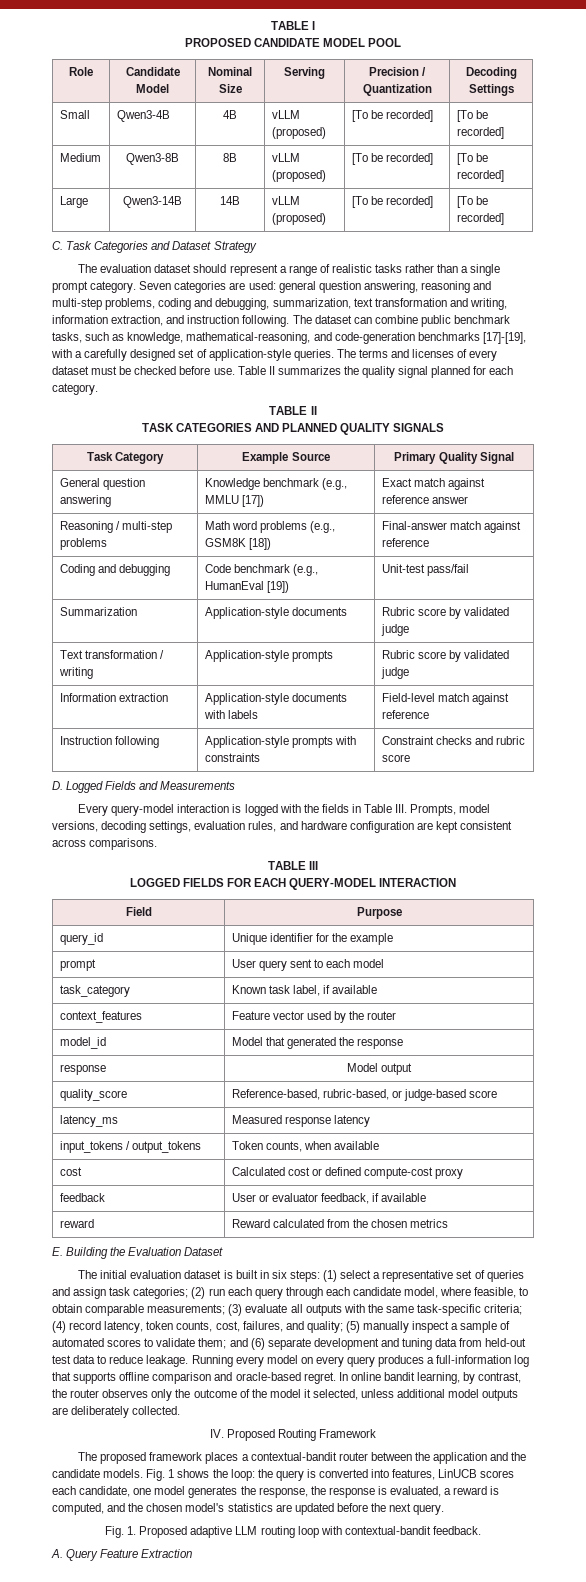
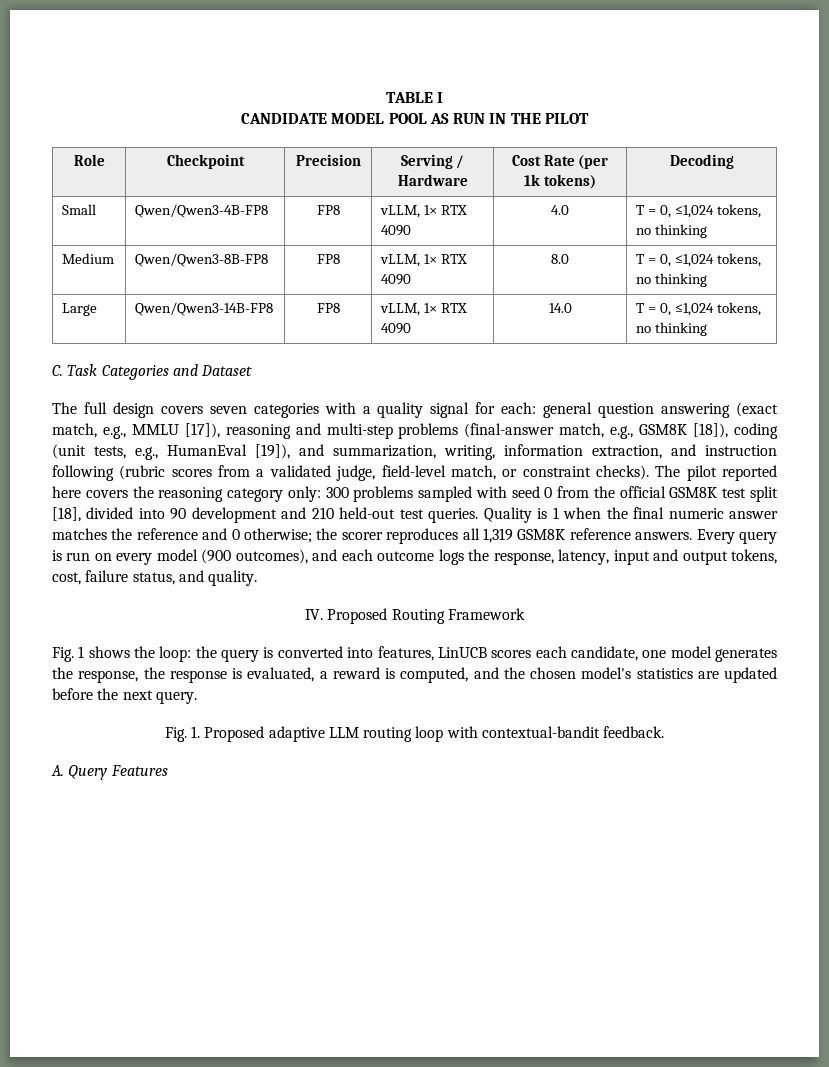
[184,38,251,47] PROPOSED -> (444, 97) none
[69,67,93,76] [125,67,180,76] [136,84,169,93] [208,67,252,76] [218,84,242,93] [284,67,325,79] [368,67,427,76] [362,84,432,96] // Role | Candidate Model | Nominal Size | Serving | Precision / Quantization -> [429,113,590,124] [73,154,105,166] [166,154,245,169] [295,154,361,166] [400,154,465,169] [397,174,468,186] [511,155,609,169] [524,174,596,189] AS RUN IN THE PILOT // Role | Checkpoint | Precision | Serving / Hardware | Cost Rate (per 1k tokens)
[468,84,514,96] Settings -> (734, 161) none
[116,110,170,122] [223,110,237,119] [271,110,300,119] [271,127,326,139] [351,110,433,122] [456,110,488,122] [456,127,504,139] [59,153,101,162] [126,153,179,165] [223,153,237,162] [271,153,300,162] [271,170,326,182] [351,153,433,165] [456,153,488,165] [456,170,504,182] [59,196,88,208] [123,196,182,208] [220,196,240,205] [271,196,300,205] [271,213,326,225] [351,196,433,208] [456,196,488,208] [456,213,504,225] Qwen3-4B | 4B | vLLM (proposed) | [To be recorded] | [To be recorded] // Medium | Qwen3-8B | 8B | vLLM (proposed) | [To be recorded] | [To be recorded] // Large | Qwen3-14B | 14B | vLLM (proposed) | [To be recorded] | [To be recorded] -> [135,204,269,218] [316,205,340,215] [380,205,468,218] [381,225,412,236] [551,205,569,215] [636,204,761,218] [636,224,708,238] [62,253,115,264] [135,253,269,267] [316,254,340,264] [380,254,468,267] [381,274,412,285] [551,254,569,264] [636,253,761,267] [636,273,708,287] [62,303,98,316] [135,302,274,316] [316,303,340,313] [380,303,468,316] [381,323,412,334] [548,303,572,313] [636,302,761,316] [636,322,708,336] Qwen/Qwen3-4B-FP8 | FP8 | vLLM, 1× RTX 4090 | 4.0 | T = 0, ≤1,024 tokens, no thinking // Medium | Qwen/Qwen3-8B-FP8 | FP8 | vLLM, 1× RTX 4090 | 8.0 | T = 0, ≤1,024 tokens, no thinking // Large | Qwen/Qwen3-14B-FP8 | FP8 | vLLM, 1× RTX 4090 | 14.0 | T = 0, ≤1,024 tokens, no thinking
[213,241,257,253] [78,264,501,276] [52,281,492,293] [52,298,468,310] Strategy // The evaluation dataset should represent a range of realistic tasks rather than a single prompt category. Seven categories are used: general question answering, reasoning and multi-step problems, coding and debugging, summarization, text transformation and -> [52,402,779,418] [52,423,778,439] [52,444,436,460] // The full design covers seven categories with a quality signal for each: general question answering (exact match, e.g., MMLU [17]), reasoning and multi-step problems (final-answer match, e.g., GSM8K [18]), coding (unit tests, e.g., HumanEval [19]), and summarization,
[242,315,511,327] [52,332,526,344] [51,349,498,361] [52,366,514,378] [52,383,98,395] [269,406,317,415] [141,423,445,435] [86,452,165,464] [242,452,330,464] [394,452,514,464] [59,478,145,490] [59,495,111,507] [204,478,347,490] [204,495,264,507] [381,478,485,490] [381,495,468,504] [59,521,172,533] [59,538,107,550] [204,521,336,533] [204,538,271,550] [381,521,521,533] [381,538,429,547] [59,564,170,576] [204,564,318,576] [204,581,289,593] [381,564,469,576] [59,607,137,616] [204,607,347,619] [381,607,510,619] [380,624,409,636] [59,650,164,659] [58,667,93,679] [204,650,333,662] [381,650,510,662] [380,667,409,679] [59,693,168,702] [204,693,347,705] [203,710,258,719] [381,693,509,705] [381,710,429,719] [59,736,159,748] [204,736,356,748] [204,753,260,762] [381,736,526,745] [381,754,410,762] [52,781,236,793] [78,804,491,816] [52,821,513,833] [52,838,158,850] [267,861,319,870] [129,878,457,890] [125,907,152,916] [356,907,402,919] [59,933,103,945] [231,933,394,945] [59,959,96,971] [231,959,385,971] [59,985,130,997] [231,985,378,996] [59,1011,142,1023] [231,1011,397,1023] [59,1037,106,1049] [231,1037,404,1049] [59,1064,106,1075] [346,1063,413,1075] [59,1089,127,1101] [231,1089,498,1101] [59,1115,118,1127] [231,1115,370,1127] [59,1141,201,1153] [231,1141,380,1152] [59,1167,82,1176] [231,1167,464,1179] [59,1193,105,1202] [231,1193,427,1204] [59,1219,94,1228] [231,1219,449,1228] [52,1247,224,1259] [78,1270,524,1282] [52,1287,529,1299] [52,1304,523,1316] [52,1321,511,1333] [52,1338,527,1350] [52,1355,530,1367] [52,1372,522,1384] [52,1389,519,1401] [52,1406,181,1418] [209,1429,377,1441] [78,1452,527,1464] [52,1469,144,1478] following. The dataset can combine public benchmark tasks, such as knowledge, mathematical-reasoning, and code-generation benchmarks [17]-[19], with a carefully designed set of application-style queries. The terms and licenses of every dataset must be checked before use. Table II summarizes the quality signal planned for each category. // TABLE II // TASK CATEGORIES AND PLANNED QUALITY SIGNALS // Task Category | Example Source | Primary Quality Signal // General question answering | Knowledge benchmark (e.g., MMLU [17]) | Exact match against reference answer // Reasoning / multi-step problems | Math word problems (e.g., GSM8K [18]) | Final-answer match against reference // Coding and debugging | Code benchmark (e.g., HumanEval [19]) | Unit-test pass/fail // Summarization | Application-style documents | Rubric score by validated judge // Text transformation / writing | Application-style prompts | Rubric score by validated judge // Information extraction | Application-style documents with labels | Field-level match against reference // Instruction following | Application-style prompts with constraints | Constraint checks and rubric score // D. Logged Fields and Measurements // Every query-model interaction is logged with the fields in Table III. Prompts, model versions, decoding settings, evaluation rules, and hardware configuration are kept consistent across comparisons. // TABLE III // LOGGED FIELDS FOR EACH QUERY-MODEL INTERACTION // Field | Purpose // query_id | Unique identifier for the example // prompt | User query sent to each model // task_category | Known task label, if available // context_features | Feature vector used by the router // model_id | Model that generated the response // response | Model output // quality_score | Reference-based, rubric-based, or judge-based score // latency_ms | Measured response latency // input_tokens / output_tokens | Token counts, when available // cost | Calculated cost or defined compute-cost proxy // feedback | User or evaluator feedback, if available // reward | Reward calculated from the chosen metrics // E. Building the Evaluation Dataset // The initial evaluation dataset is built in six steps: (1) select a representative set of queries and assign task categories; (2) run each query through each candidate model, where feasible, to obtain comparable measurements; (3) evaluate all outputs with the same task-specific criteria; (4) record latency, token counts, cost, failures, and quality; (5) manually inspect a sample of automated scores to validate them; and (6) separate development and tuning data from held-out test data to reduce leakage. Running every model on every query produces a full-information log that supports offline comparison and oracle-based regret. In online bandit learning, by contrast, the router observes only the outcome of the model it selected, unless additional model outputs are deliberately collected. // IV. Proposed Routing Framework // The proposed framework places a contextual-bandit router between the application and the candidate models. -> [52,465,777,481] [52,486,778,502] [52,507,778,523] [52,528,777,544] [52,549,778,565] [52,570,258,586] [305,608,525,624] following (rubric scores from a validated judge, field-level match, or constraint checks). The pilot reported here covers the reasoning category only: 300 problems sampled with seed 0 from the official GSM8K test split [18], divided into 90 development and 210 held-out test queries. Quality is 1 when the final numeric answer matches the reference and 0 otherwise; the scorer reproduces all 1,319 GSM8K reference answers. Every query is run on every model (900 outcomes), and each outcome logs the response, latency, input and output tokens, cost, failure status, and quality. // IV. Proposed Routing Framework //
[100,1549,193,1558] Feature Extraction -> [110,765,168,776] Features

